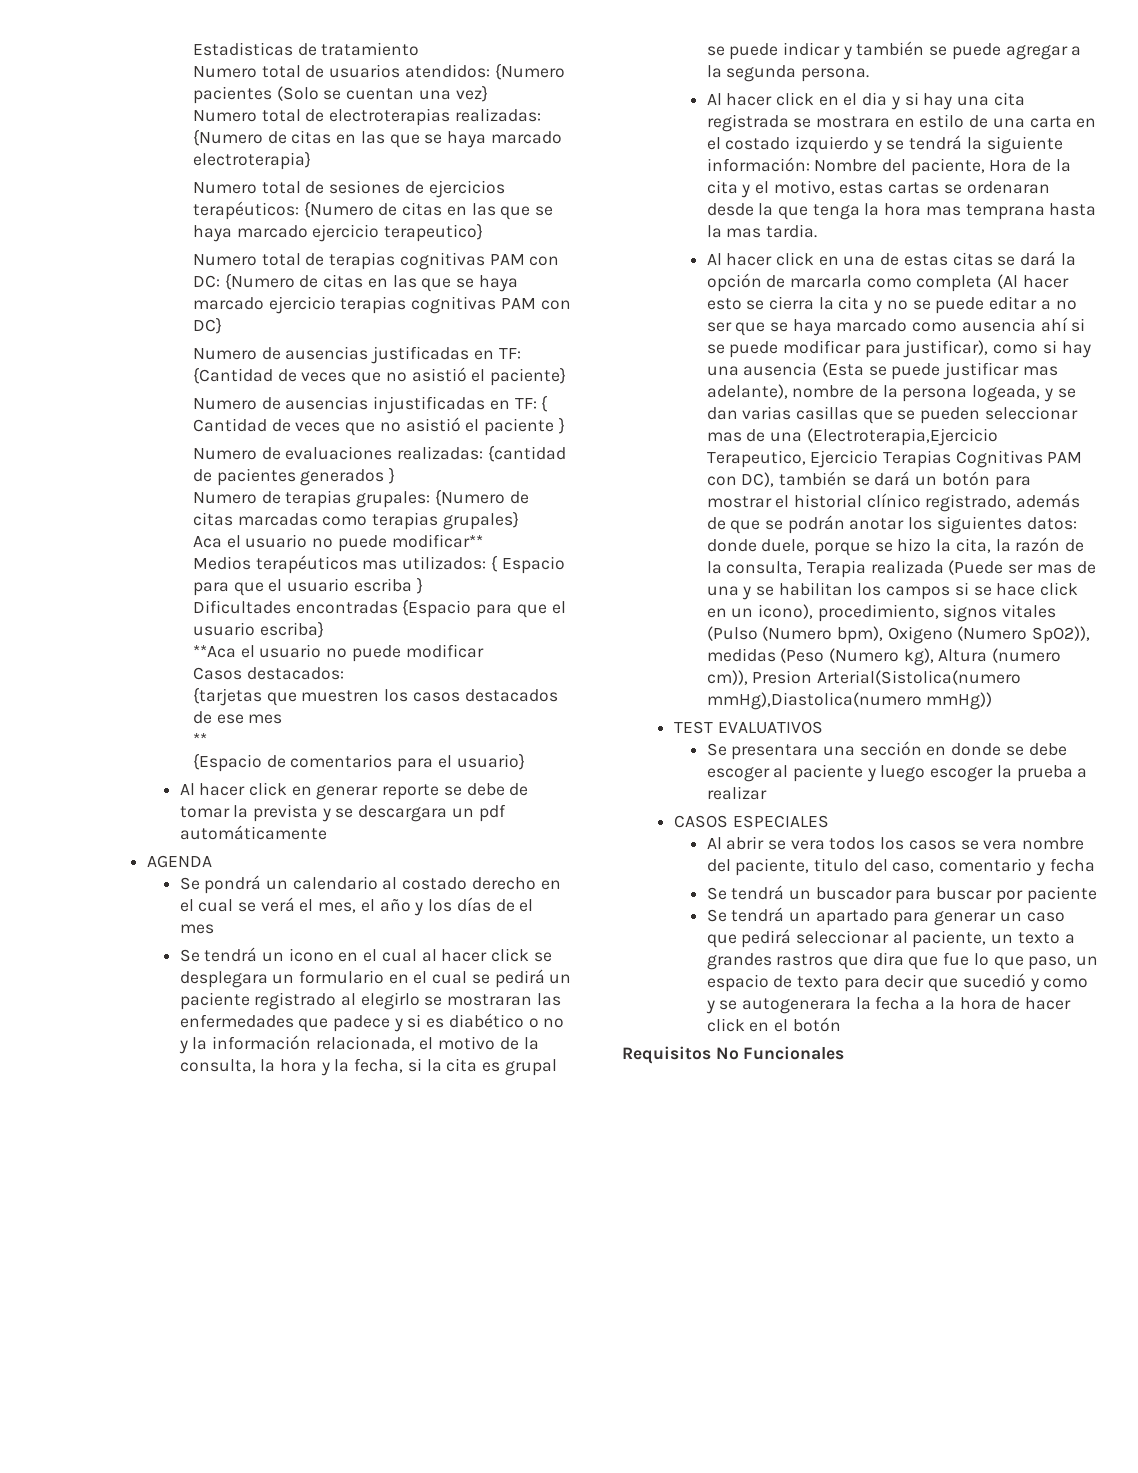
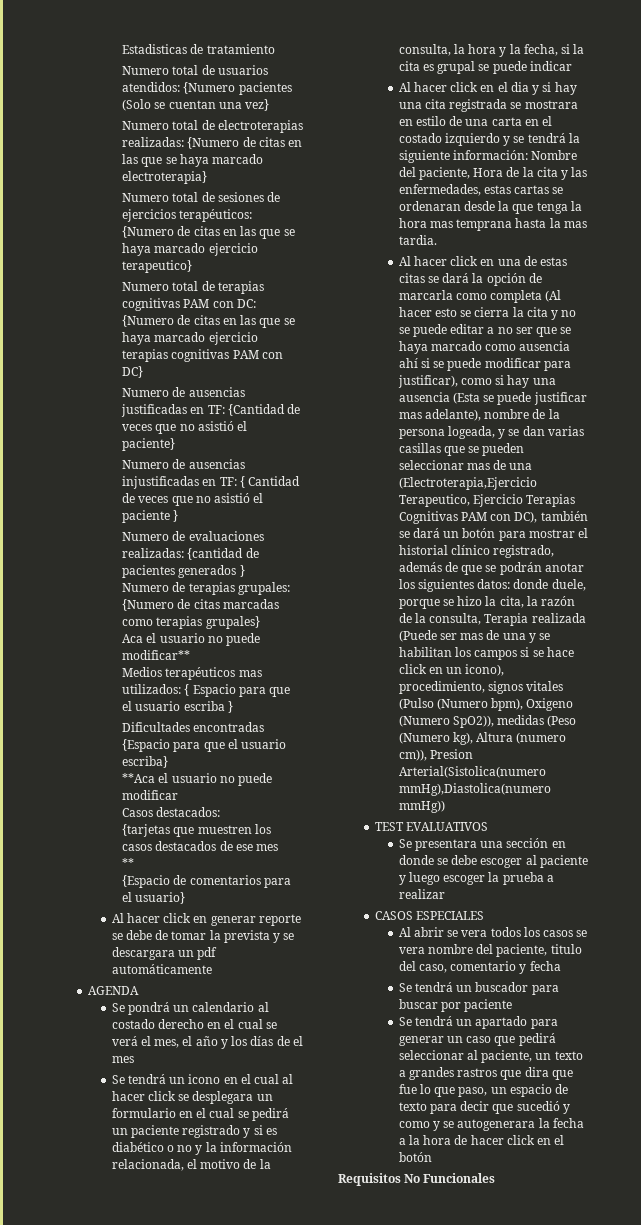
[341,992,561,1010] [179,1014,391,1032] al elegirlo se mostraran las enfermedades que padece -> (241, 1131) none
[842,41,1082,60] [706,65,870,82] y también se puede agregar a la segunda persona. -> (572, 66) none
[755,180,835,195] el motivo, -> [571,167,588,177] [398,184,481,196] las enfermedades,

